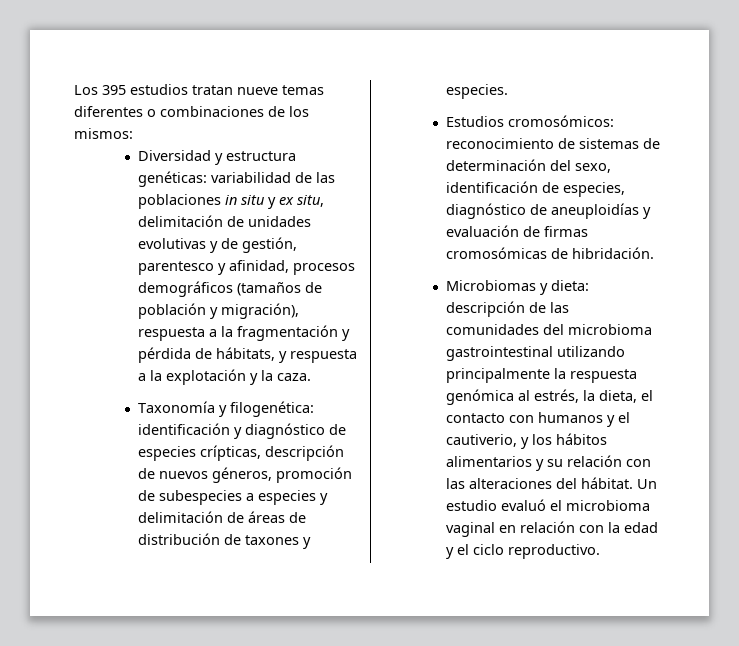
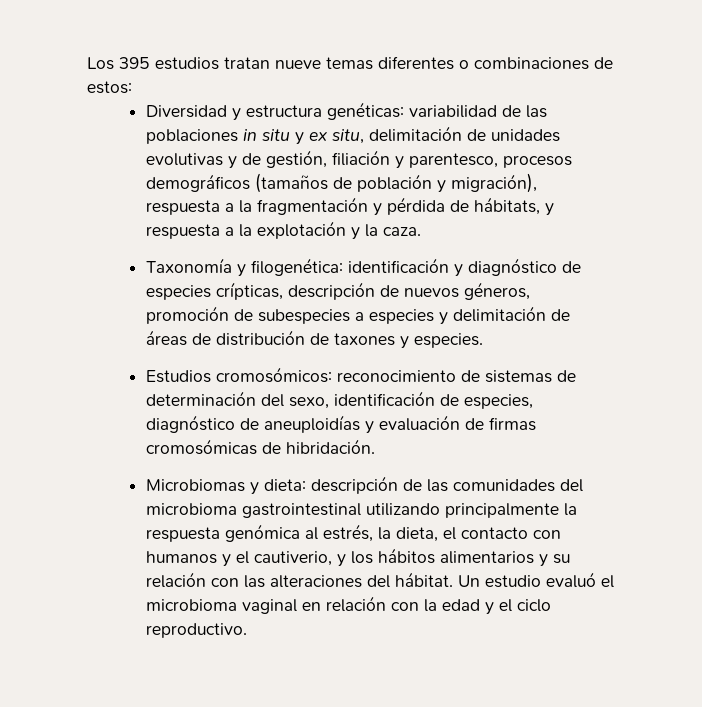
[289,106,309,117] [74,128,133,139] los mismos: -> [87,81,132,94] estos:
[137,260,289,275] parentesco y afinidad, -> [332,150,499,169] filiación y parentesco,

